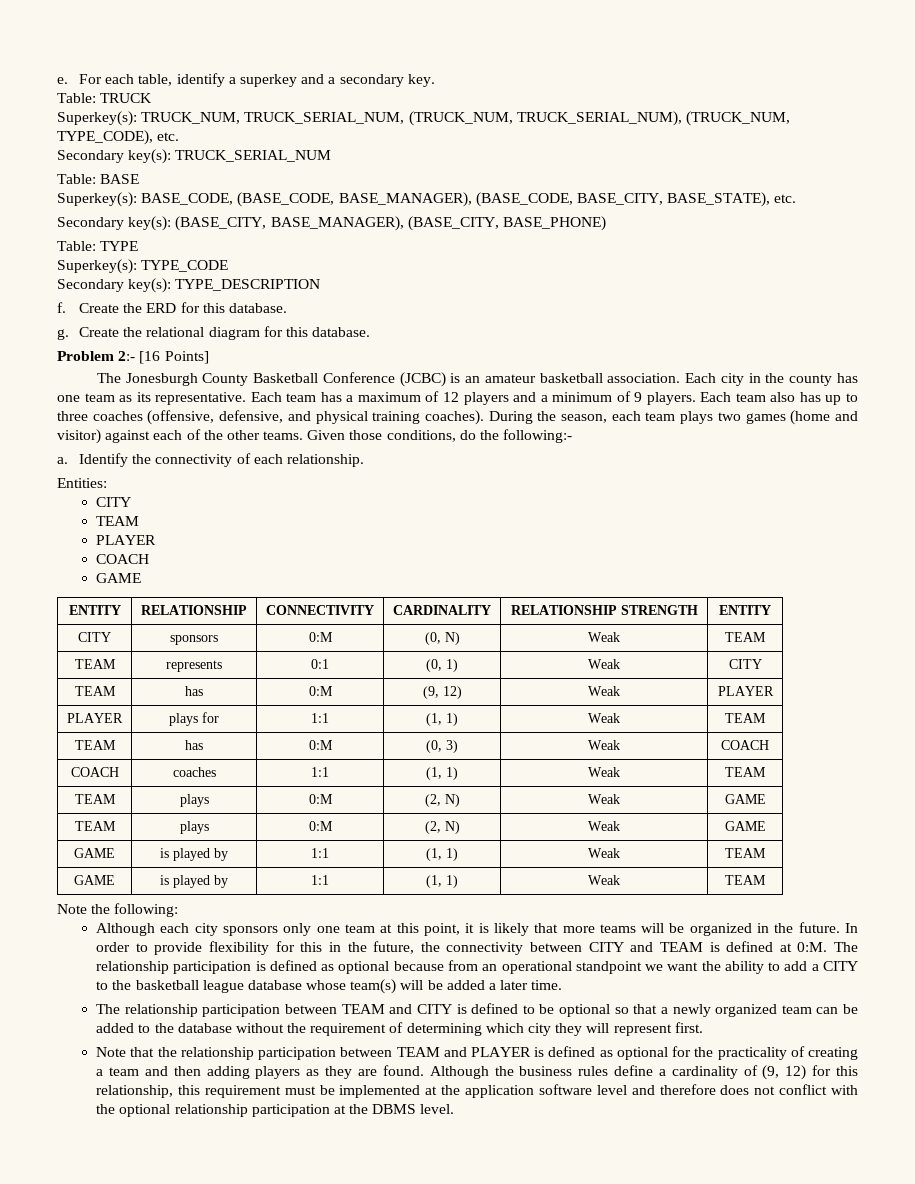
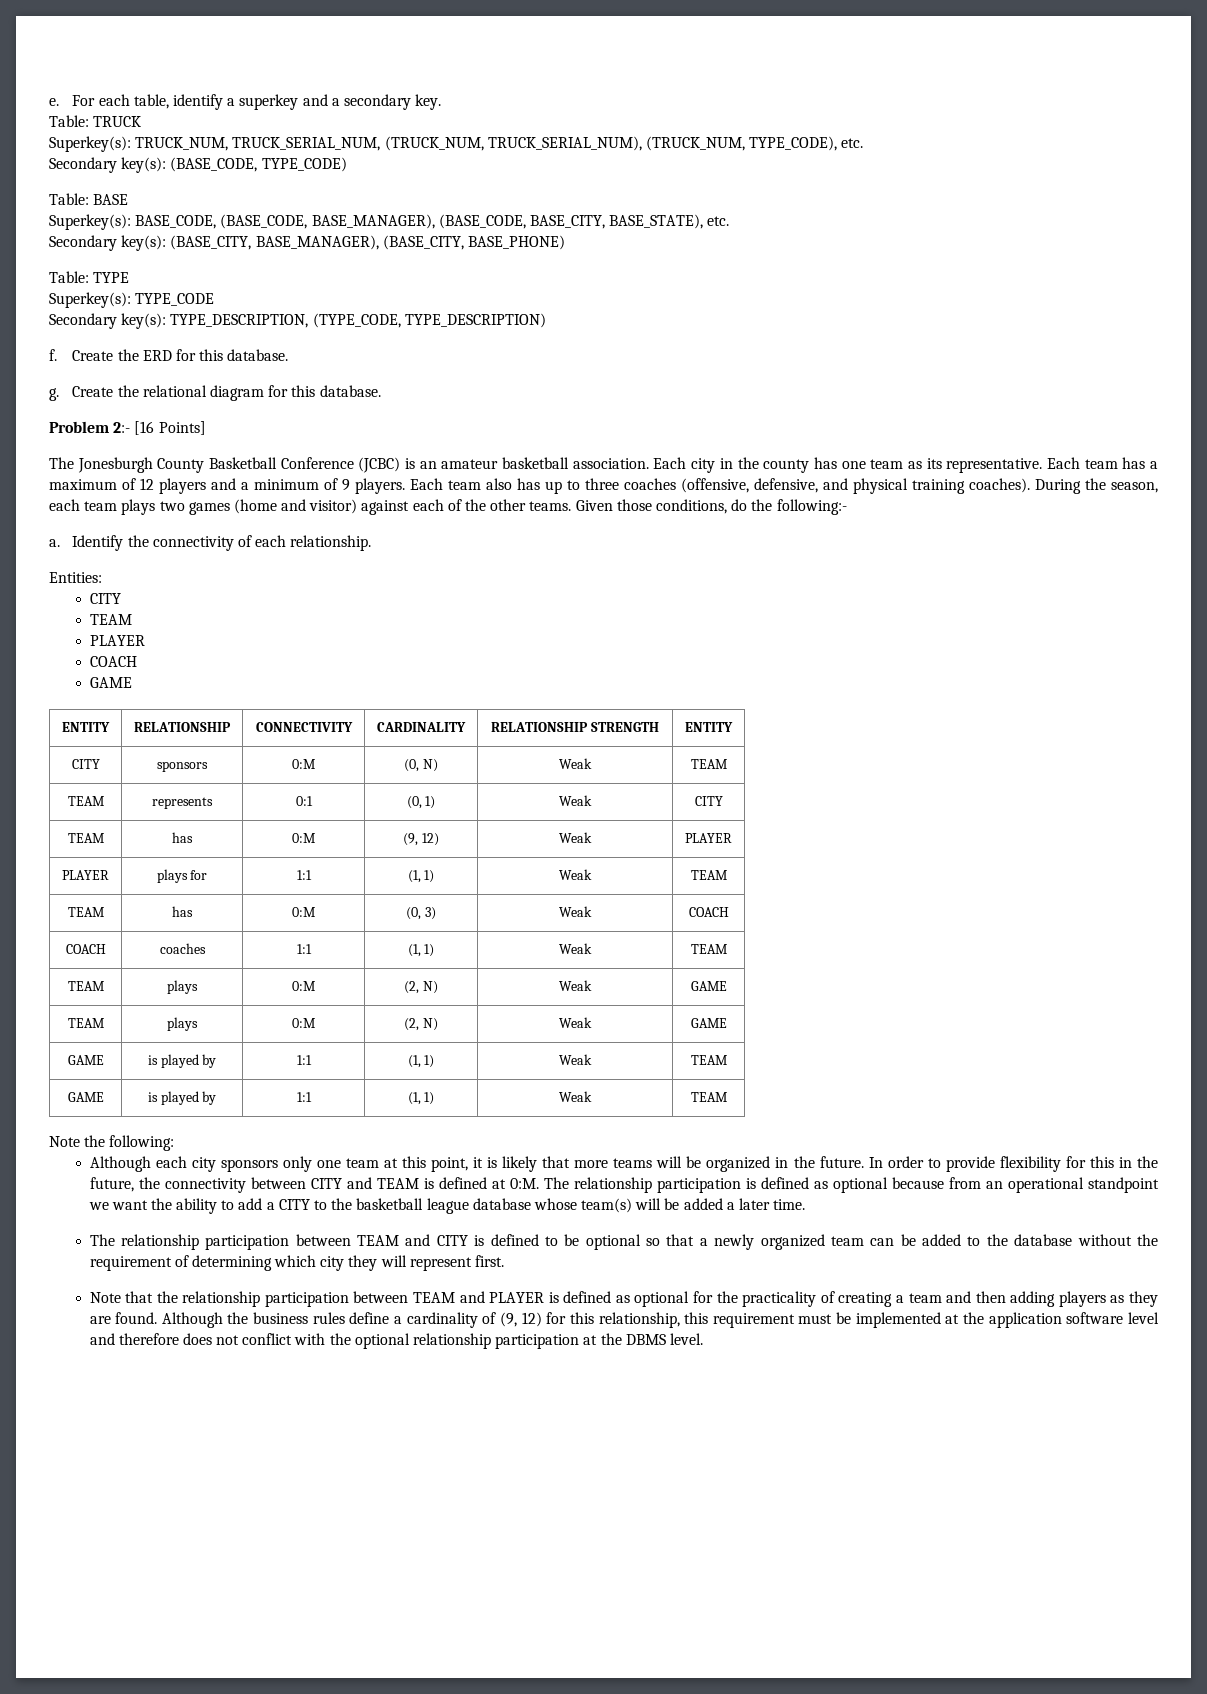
[175,150,332,162] TRUCK_SERIAL_NUM -> [170,157,347,172] (BASE_CODE, TYPE_CODE)
[175,279,321,291] TYPE_DESCRIPTION -> [170,313,546,328] TYPE_DESCRIPTION, (TYPE_CODE, TYPE_DESCRIPTION)

